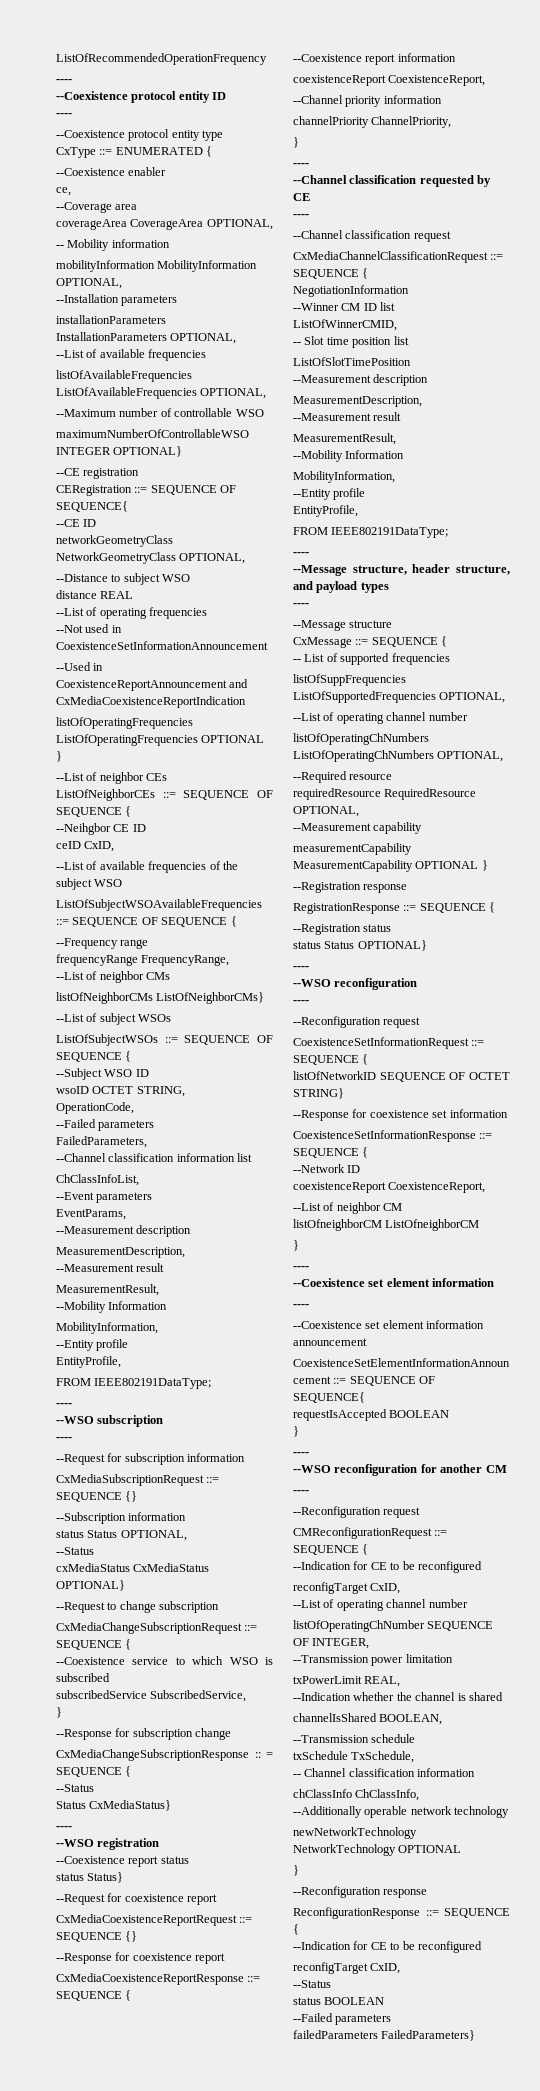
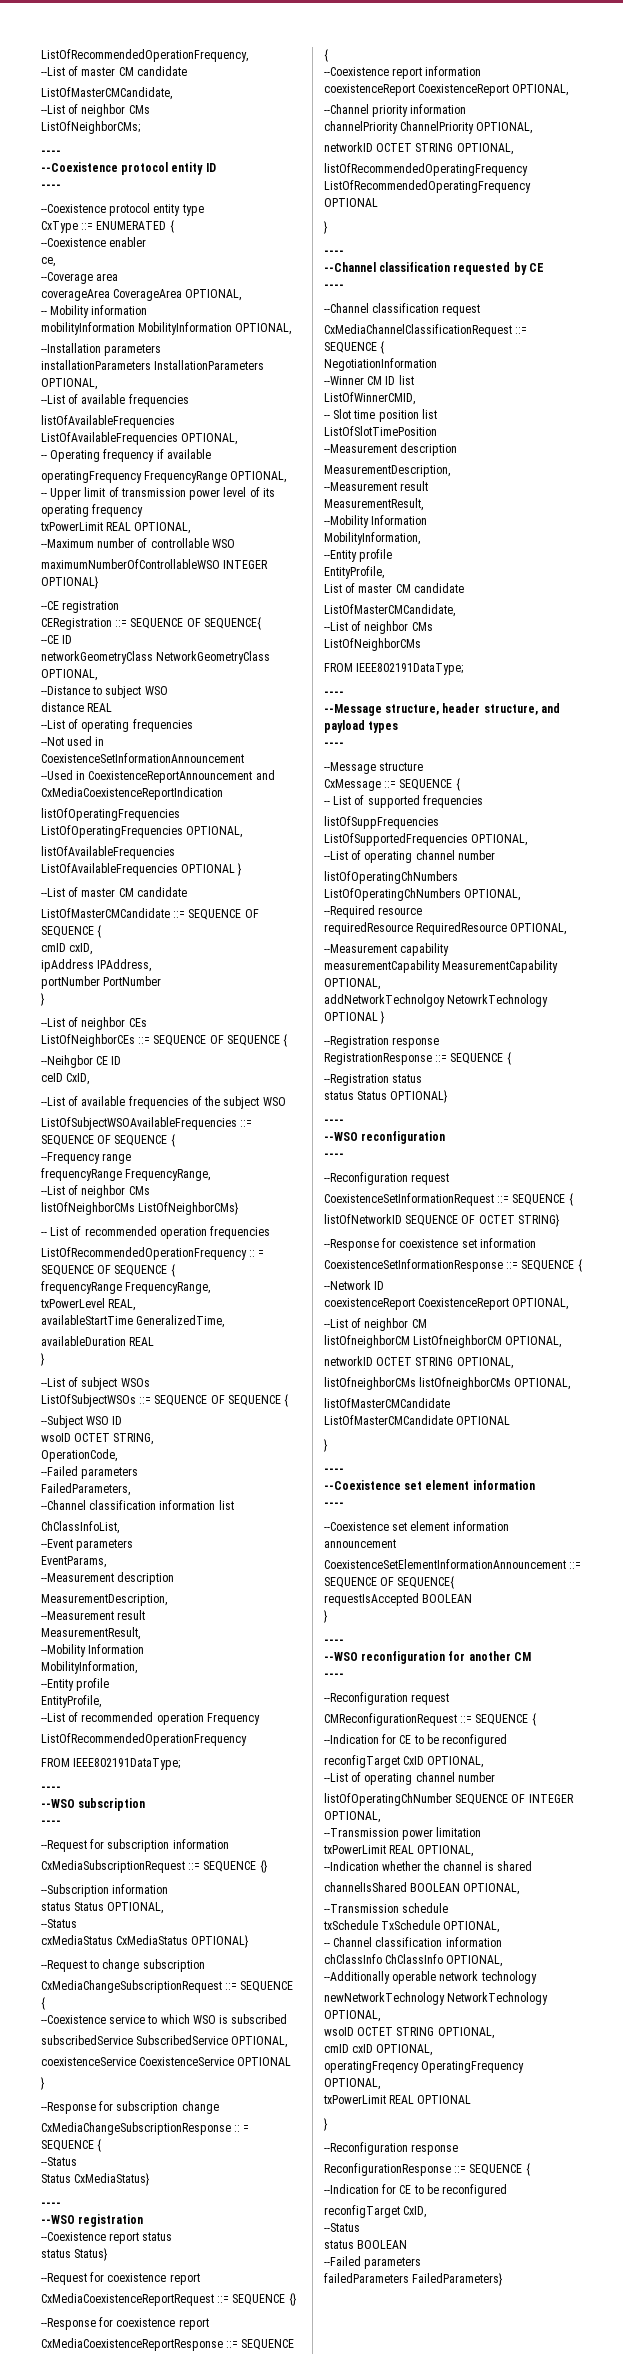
[56,53,267,65] ListOfRecommendedOperationFrequency -> [41,49,248,62] [41,66,187,76] [41,87,172,100] [41,104,150,117] [41,121,140,134] ListOfRecommendedOperationFrequency, // --List of master CM candidate // ListOfMasterCMCandidate, // --List of neighbor CMs // ListOfNeighborCMs;
(267, 393) none -> [41,449,211,462] [41,471,287,483] [41,487,275,500] [41,504,144,517] [40,522,191,534] // -- Operating frequency if available // operatingFrequency FrequencyRange OPTIONAL, // -- Upper limit of transmission power level of its operating frequency // txPowerLimit REAL OPTIONAL,
[201,735,265,743] [56,751,62,762] OPTIONAL } -> [186,826,243,838] [41,846,175,859] [41,863,242,876] [41,887,187,897] [41,908,259,920] [41,925,102,938] [41,943,93,955] [41,959,152,972] [41,976,162,989] [40,993,44,1006] OPTIONAL, // listOfAvailableFrequencies ListOfAvailableFrequencies OPTIONAL } // --List of master CM candidate // ListOfMasterCMCandidate ::= SEQUENCE OF SEQUENCE { // cmID cxID, // ipAddress IPAddress, // portNumber PortNumber // }
(265, 998) none -> [41,1226,271,1239] [41,1247,265,1260] [41,1264,175,1277] [41,1281,211,1294] [40,1298,136,1311] [41,1315,225,1328] [41,1336,155,1346] [40,1353,44,1366] // -- List of recommended operation frequencies // ListOfRecommendedOperationFrequency :: = SEQUENCE OF SEQUENCE { // frequencyRange FrequencyRange, // txPowerLevel REAL, // availableStartTime GeneralizedTime, // availableDuration REAL // }
(121, 1362) none -> [41,1712,260,1725] [41,1733,247,1746] // --List of recommended operation Frequency // ListOfRecommendedOperationFrequency
[150,1690,247,1702] SubscribedService, -> [136,2035,288,2048] [41,2057,292,2066] SubscribedService OPTIONAL, // coexistenceService CoexistenceService OPTIONAL
[388,75,486,86] CoexistenceReport, -> [418,84,569,96] CoexistenceReport OPTIONAL,
[371,116,452,128] ChannelPriority, -> [400,121,533,134] [324,142,513,155] [324,163,528,176] [324,180,531,193] [324,198,378,207] ChannelPriority OPTIONAL, // networkID OCTET STRING OPTIONAL, // listOfRecommendedOperatingFrequency ListOfRecommendedOperatingFrequency OPTIONAL
(358, 511) none -> [324,583,464,593] [324,604,455,617] [324,621,433,634] [324,638,421,651] // List of master CM candidate // ListOfMasterCMCandidate, // --List of neighbor CMs // ListOfNeighborCMs
(413, 866) none -> [324,978,380,990] [324,994,549,1007] OPTIONAL, // addNetworkTechnolgoy NetowrkTechnology
[388,1182,486,1193] CoexistenceReport, -> [418,1298,569,1310] CoexistenceReport OPTIONAL,
(480, 1225) none -> [505,1336,562,1348] [324,1356,513,1369] [324,1377,571,1390] [324,1398,450,1408] [324,1415,511,1425] OPTIONAL, // networkID OCTET STRING OPTIONAL, // listOfneighborCMs listOfneighborCMs OPTIONAL, // listOfMasterCMCandidate ListOfMasterCMCandidate OPTIONAL
[370,1583,401,1594] CxID, -> [403,1756,484,1768] CxID OPTIONAL,
[312,1638,370,1649] INTEGER, -> [528,1794,574,1803] [324,1811,380,1823] INTEGER OPTIONAL,
[364,1676,401,1687] REAL, -> [389,1845,474,1857] REAL OPTIONAL,
[379,1714,443,1725] BOOLEAN, -> [410,1883,520,1895] BOOLEAN OPTIONAL,
[351,1751,415,1763] TxSchedule, -> [381,1920,500,1933] TxSchedule OPTIONAL,
[355,1789,420,1801] ChClassInfo, -> [385,1954,503,1967] ChClassInfo OPTIONAL,
(396, 1850) none -> [324,2010,380,2022] [324,2027,494,2039] [324,2044,433,2056] [324,2061,525,2073] [324,2078,380,2090] [323,2095,415,2104] OPTIONAL, // wsoID OCTET STRING OPTIONAL, // cmID cxID OPTIONAL, // operatingFreqency OperatingFrequency OPTIONAL, // txPowerLimit REAL

